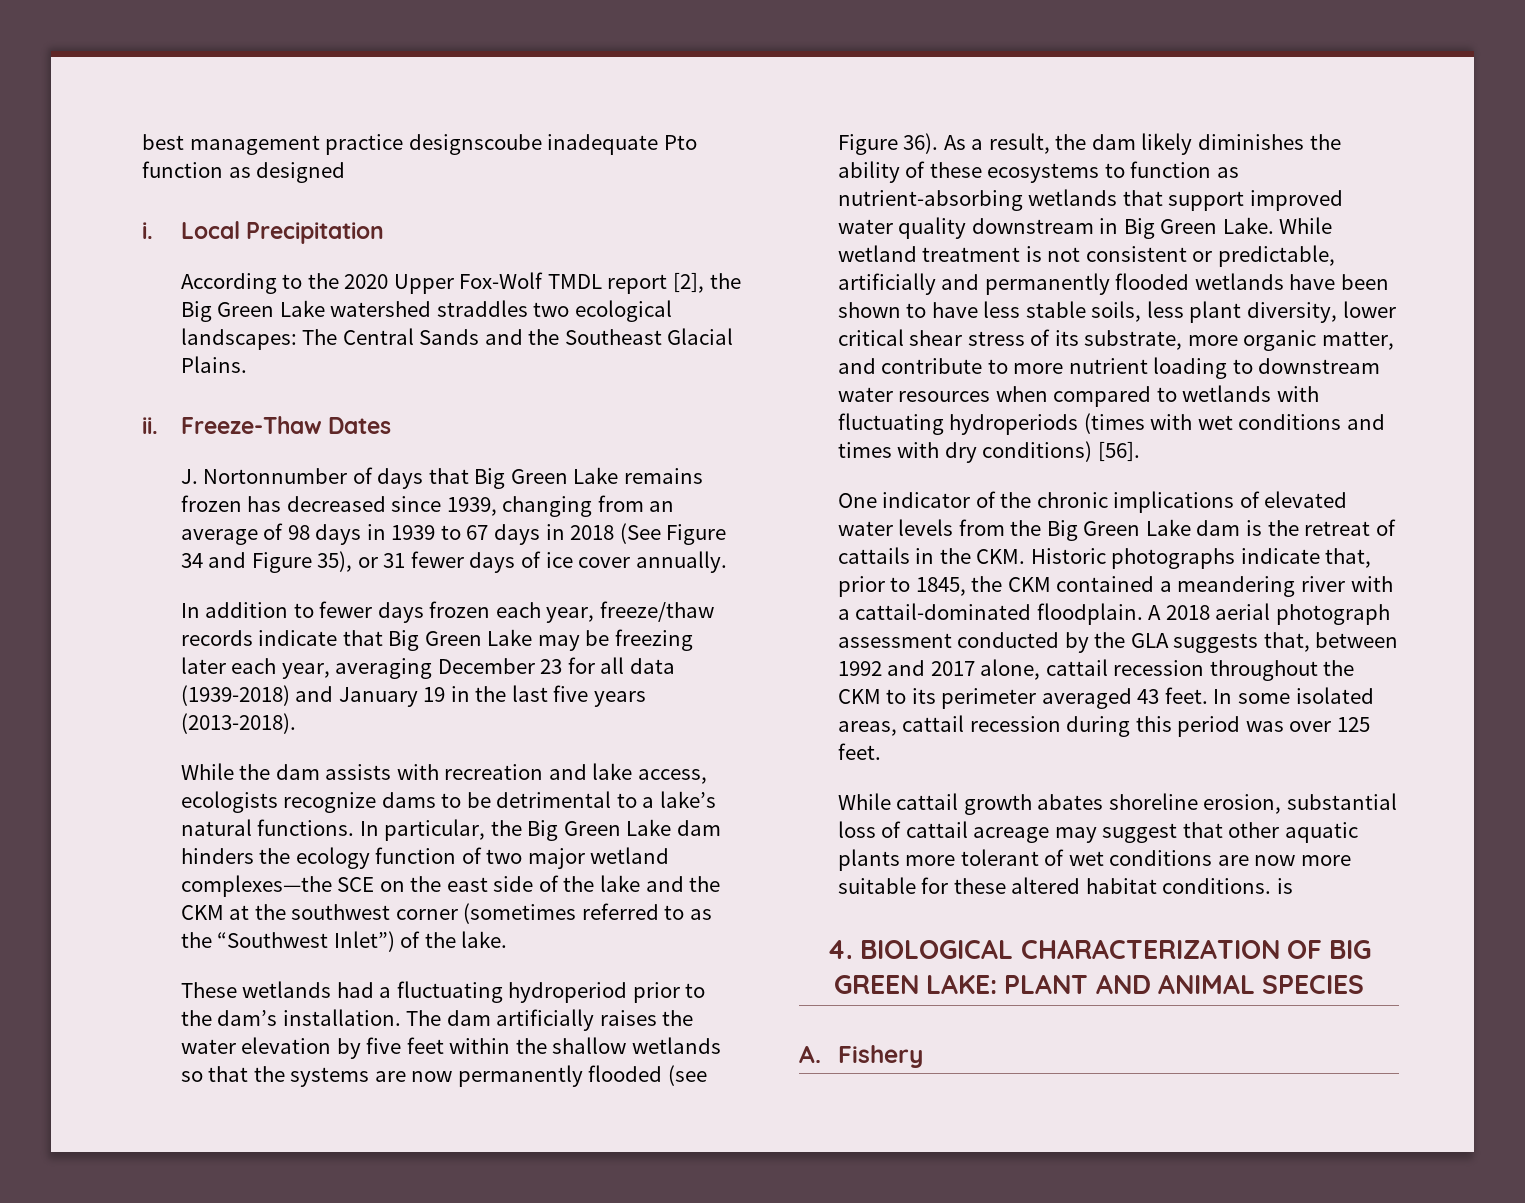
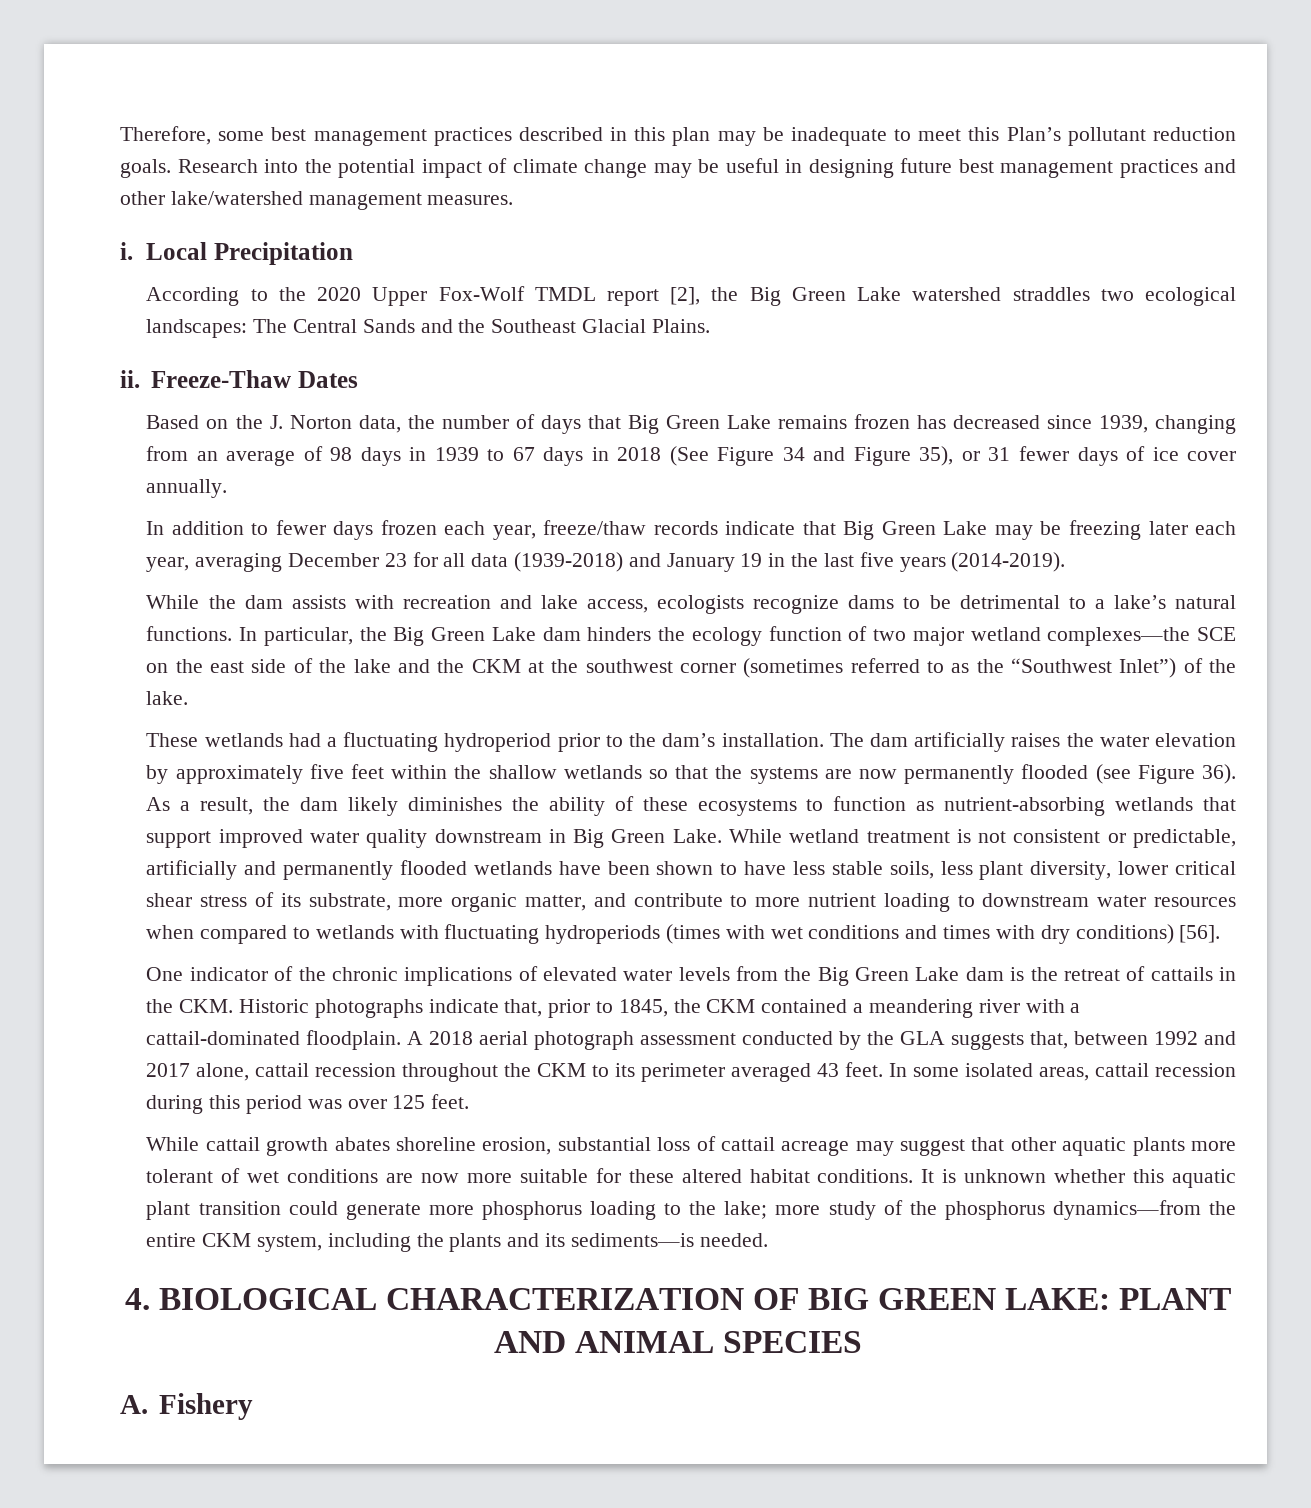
[142,134,697,155] [142,161,346,183] best management practice designscoube inadequate Pto function as designed -> [120,126,1236,146] [120,158,1236,178] [120,191,514,210] Therefore, some best management practices described in this plan may be inadequate to meet this Plan’s pollutant reduction goals. Research into the potential impact of climate change may be useful in designing future best management practices and other lake/watershed management measures.
[180,468,348,484] J. Nortonnumber -> [146,415,509,433] Based on the J. Norton data, the number
[180,713,296,734] (2013-2018). -> [951,552,1066,572] (2014-2019).
(361, 1048) none -> [175,765,303,784] approximately
[1276,878,1293,894] is -> [921,1169,1236,1188] [146,1200,1236,1220] [146,1233,768,1252] It is unknown whether this aquatic plant transition could generate more phosphorus loading to the lake; more study of the phosphorus dynamics—from the entire CKM system, including the plants and its sediments—is needed.

